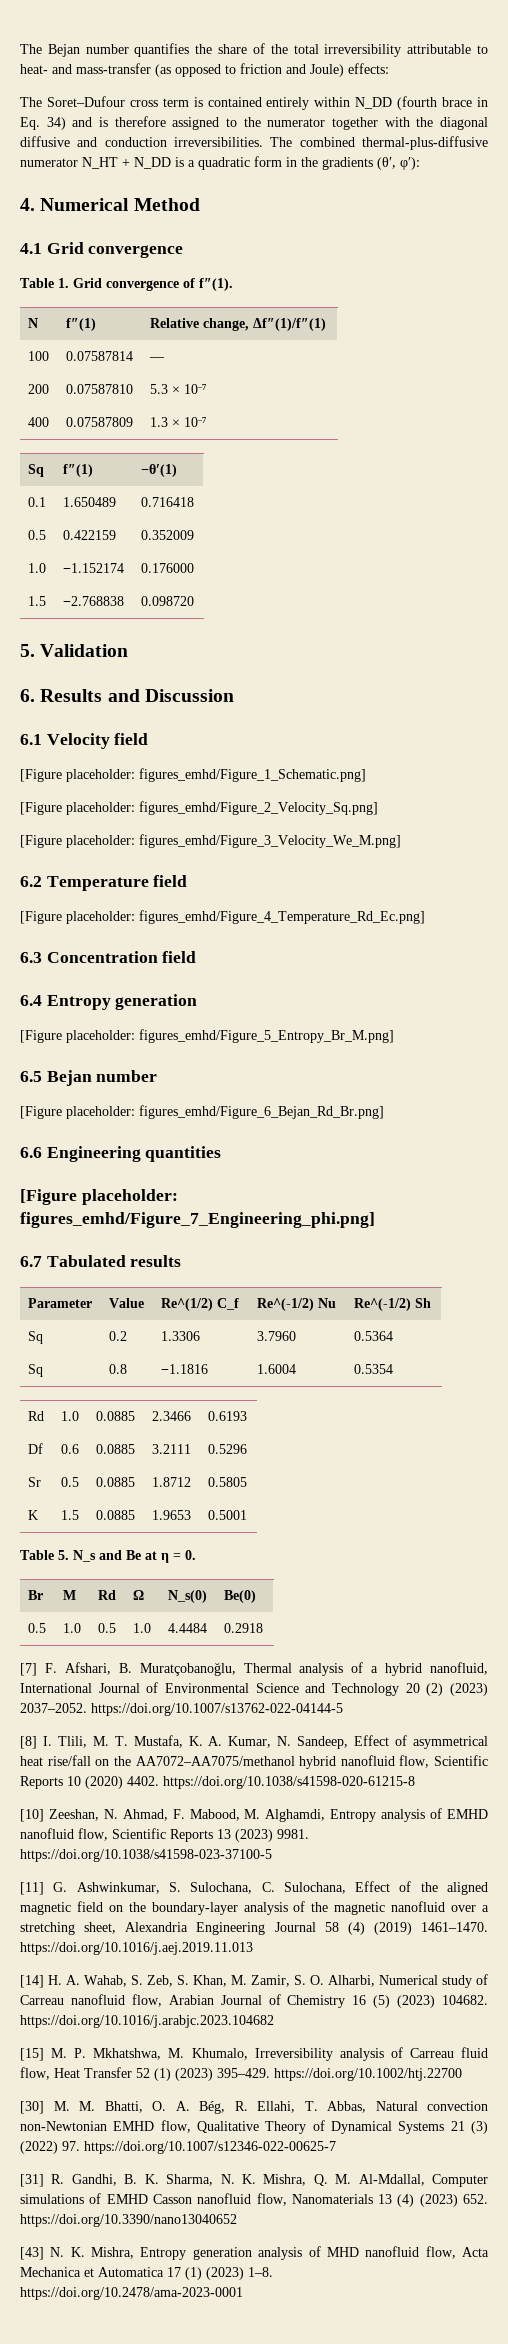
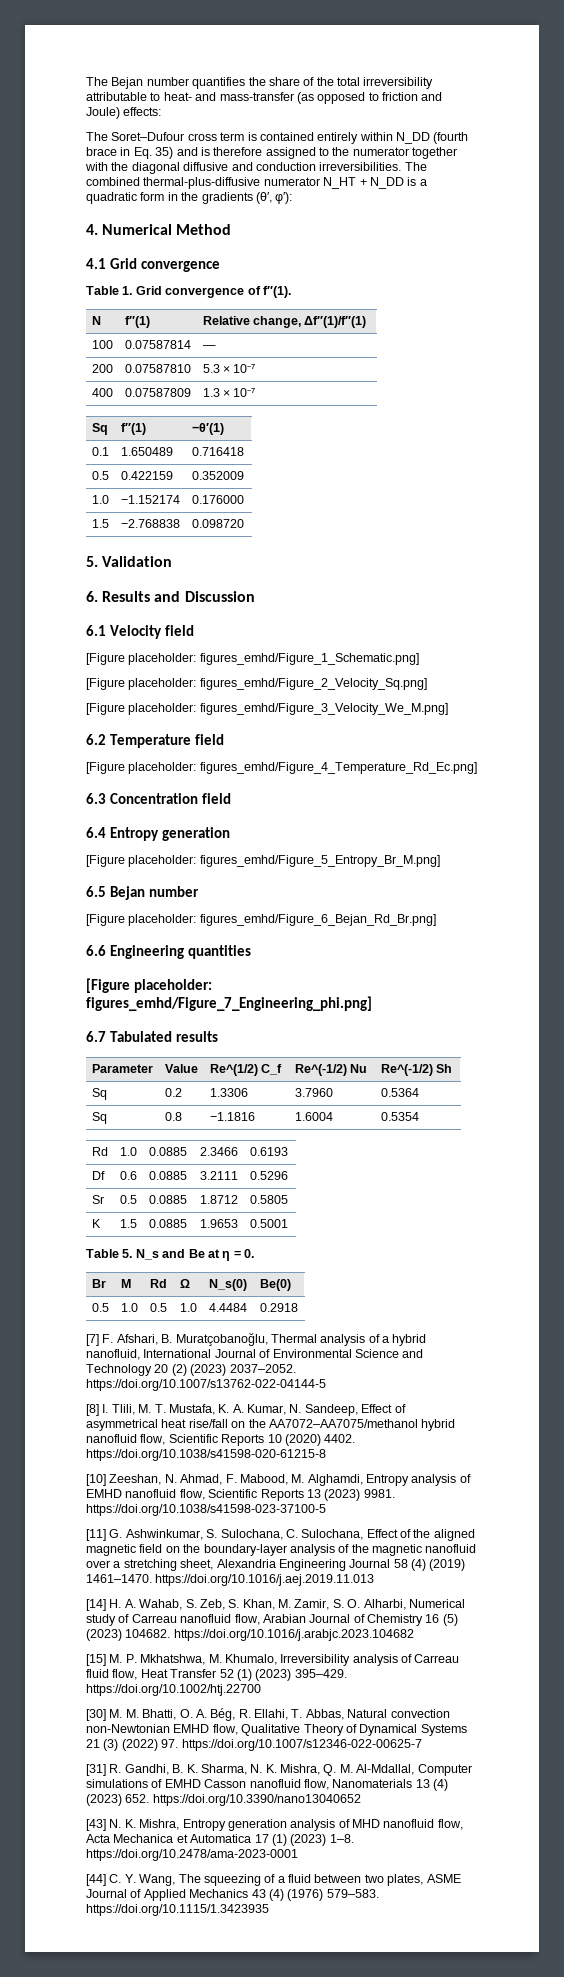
[46,117,66,130] 34) -> [155,147,174,159] 35)
(243, 2293) none -> [86,1874,461,1886] [86,1889,379,1901] [86,1904,269,1916] // [44] C. Y. Wang, The squeezing of a fluid between two plates, ASME Journal of Applied Mechanics 43 (4) (1976) 579–583. https://doi.org/10.1115/1.3423935

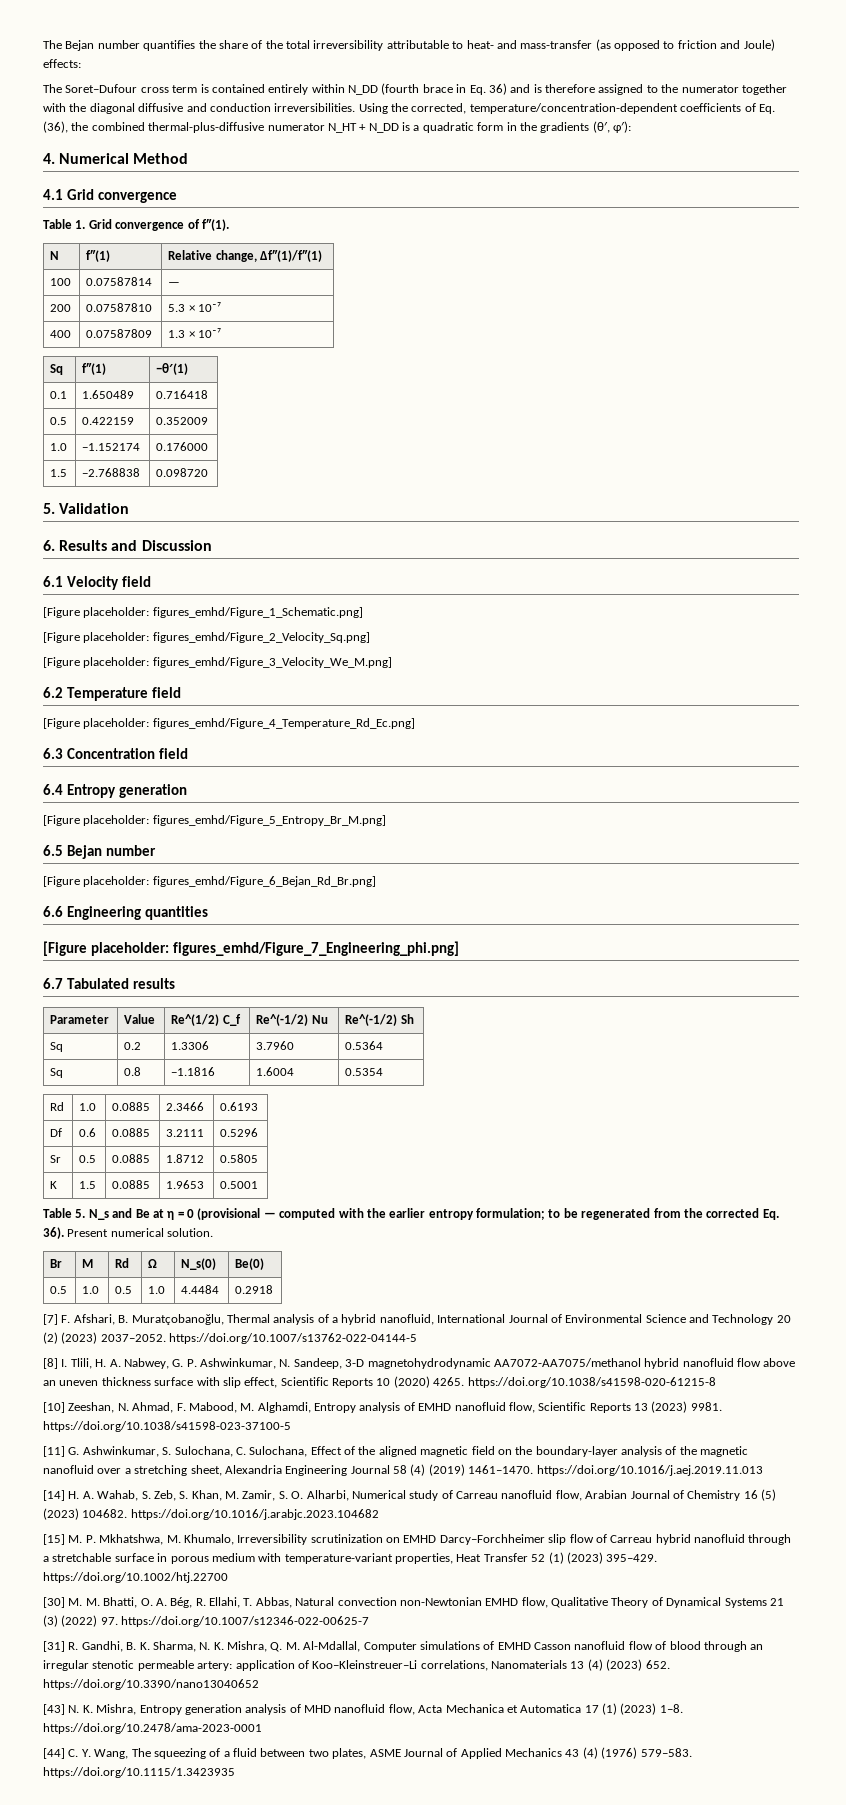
[155,147,174,159] 35) -> [488,83,507,95] 36)
[404,162,427,171] The -> [358,103,775,114] [43,121,89,133] Using the corrected, temperature/concentration-dependent coefficients of Eq. (36), the
[244,1249,254,1258] 0. -> [187,1208,779,1220] [43,1227,214,1239] 0 (provisional — computed with the earlier entropy formulation; to be regenerated from the corrected Eq. 36). Present numerical solution.
[138,1404,406,1416] [86,1419,456,1431] [86,1434,166,1445] M. T. Mustafa, K. A. Kumar, N. Sandeep, Effect of asymmetrical heat rise/fall on the AA7072–AA7075/methanol hybrid nanofluid flow, -> [95,1358,796,1369] [43,1377,278,1388] H. A. Nabwey, G. P. Ashwinkumar, N. Sandeep, 3-D magnetohydrodynamic AA7072-AA7075/methanol hybrid nanofluid flow above an uneven thickness surface with slip effect,
[324,1434,356,1443] 4402. -> [433,1377,465,1386] 4265.
[352,1654,460,1666] [86,1669,138,1680] analysis of Carreau fluid flow, -> [310,1534,792,1545] [43,1553,453,1564] scrutinization on EMHD Darcy–Forchheimer slip flow of Carreau hybrid nanofluid through a stretchable surface in porous medium with temperature-variant properties,
[303,1779,329,1790] flow, -> [628,1641,764,1652] [43,1660,488,1671] flow of blood through an irregular stenotic permeable artery: application of Koo–Kleinstreuer–Li correlations,

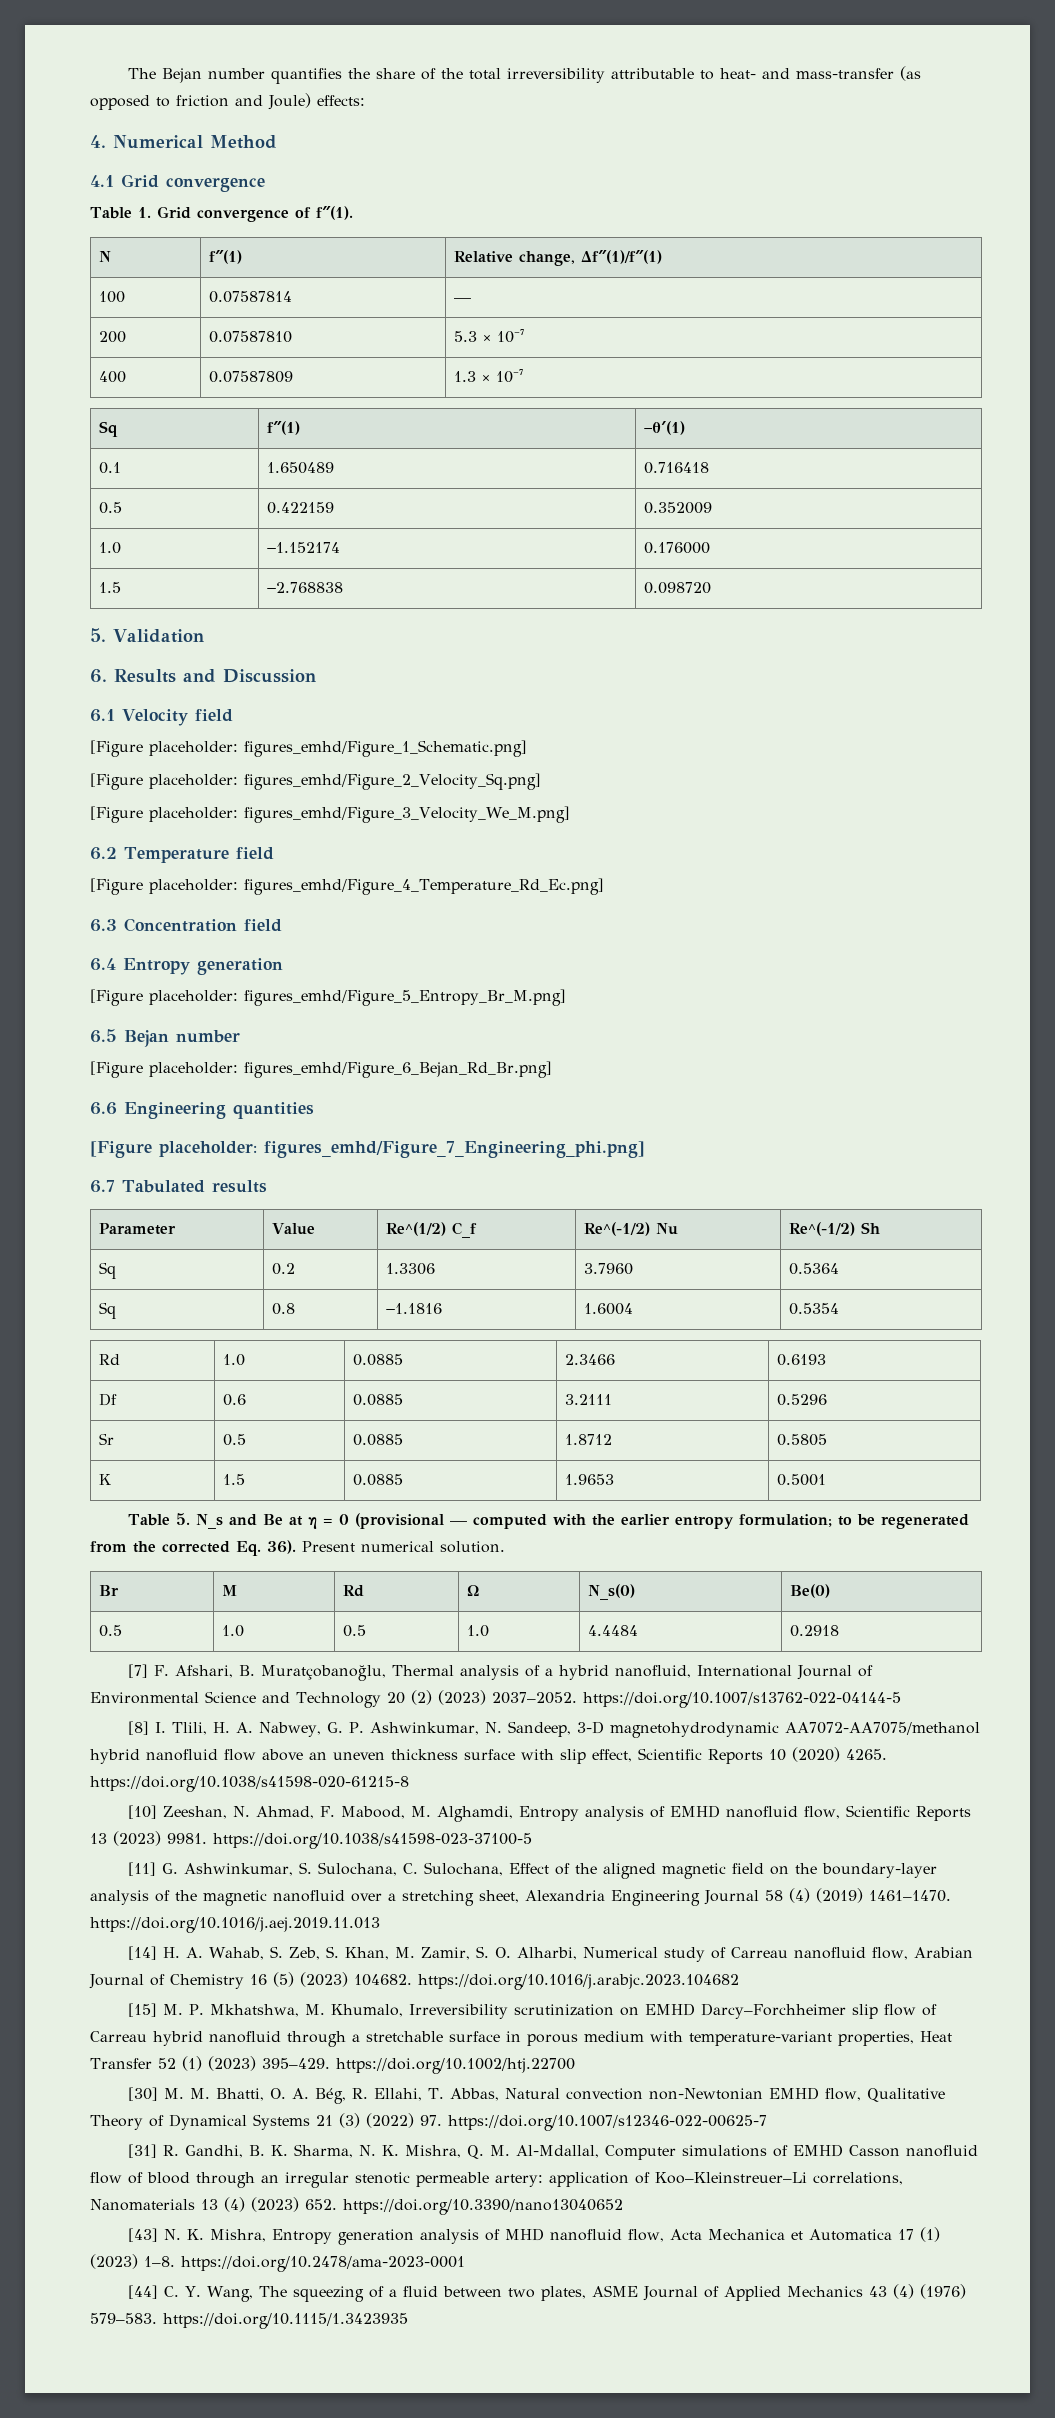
[43,83,787,95] [43,103,775,114] [43,121,631,133] // The Soret–Dufour cross term is contained entirely within N_DD (fourth brace in Eq. 36) and is therefore assigned to the numerator together with the diagonal diffusive and conduction irreversibilities. Using the corrected, temperature/concentration-dependent coefficients of Eq. (36), the combined thermal-plus-diffusive numerator N_HT + N_DD is a quadratic form in the gradients (θ′, φ′): -> (365, 100) none

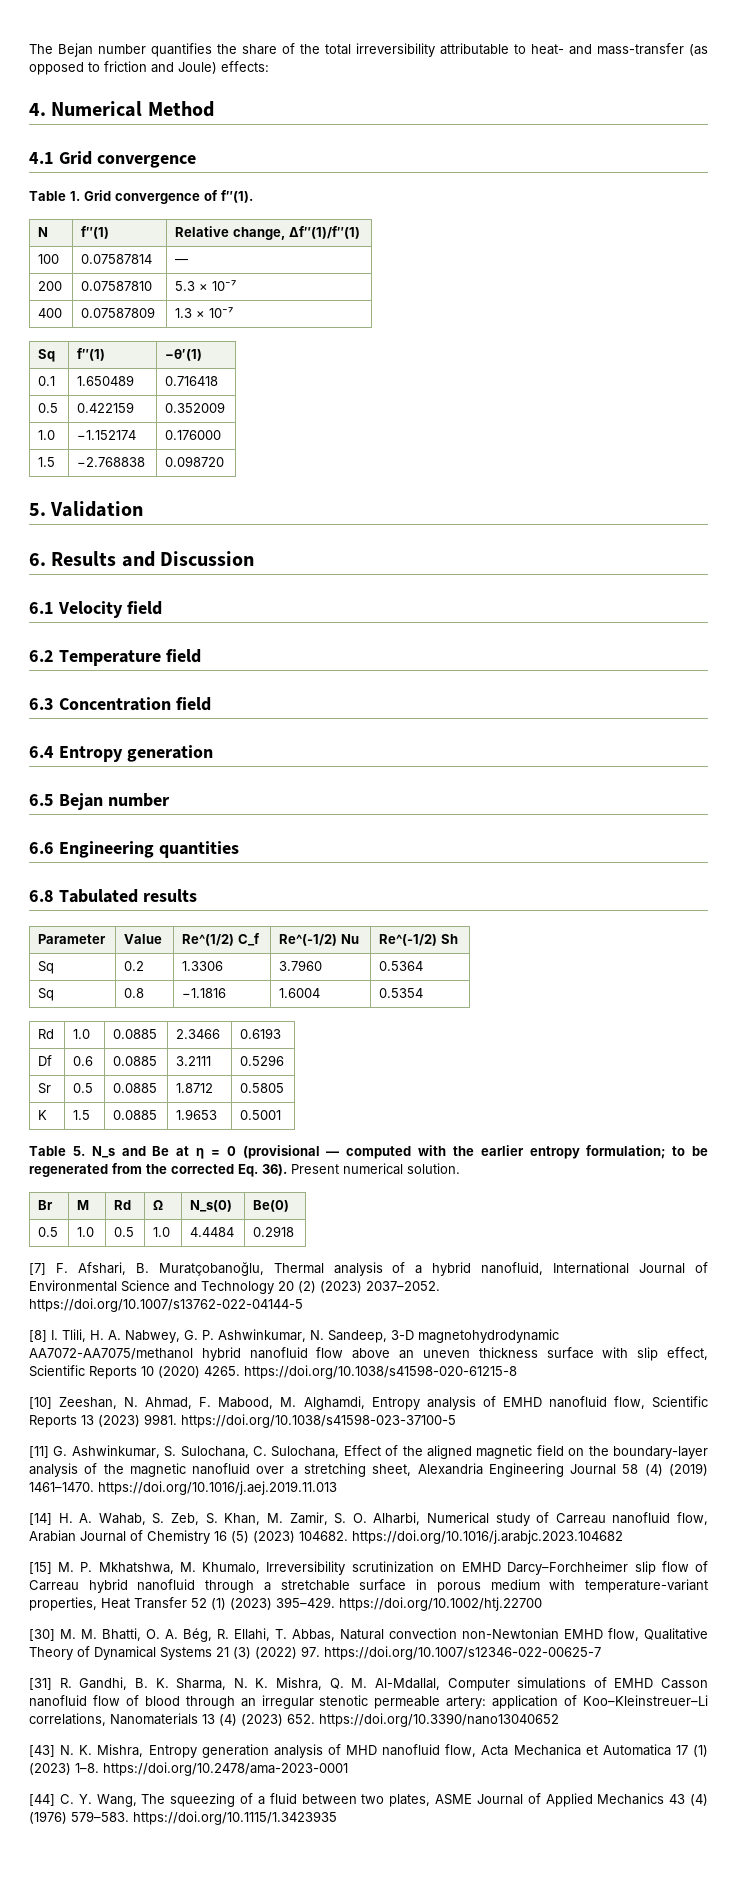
[90,740,527,757] [90,773,541,790] [90,806,570,823] // [Figure placeholder: figures_emhd/Figure_1_Schematic.png] // [Figure placeholder: figures_emhd/Figure_2_Velocity_Sq.png] // [Figure placeholder: figures_emhd/Figure_3_Velocity_We_M.png] -> (162, 608) none
[90,878,604,895] // [Figure placeholder: figures_emhd/Figure_4_Temperature_Rd_Ec.png] -> (201, 656) none
[90,989,566,1006] // [Figure placeholder: figures_emhd/Figure_5_Entropy_Br_M.png] -> (213, 753) none
[90,1061,552,1078] // [Figure placeholder: figures_emhd/Figure_6_Bejan_Rd_Br.png] -> (170, 800) none
[90,1141,645,1158] [90,1180,115,1193] [Figure placeholder: figures_emhd/Figure_7_Engineering_phi.png] // 6.7 -> [29,890,54,902] 6.8

